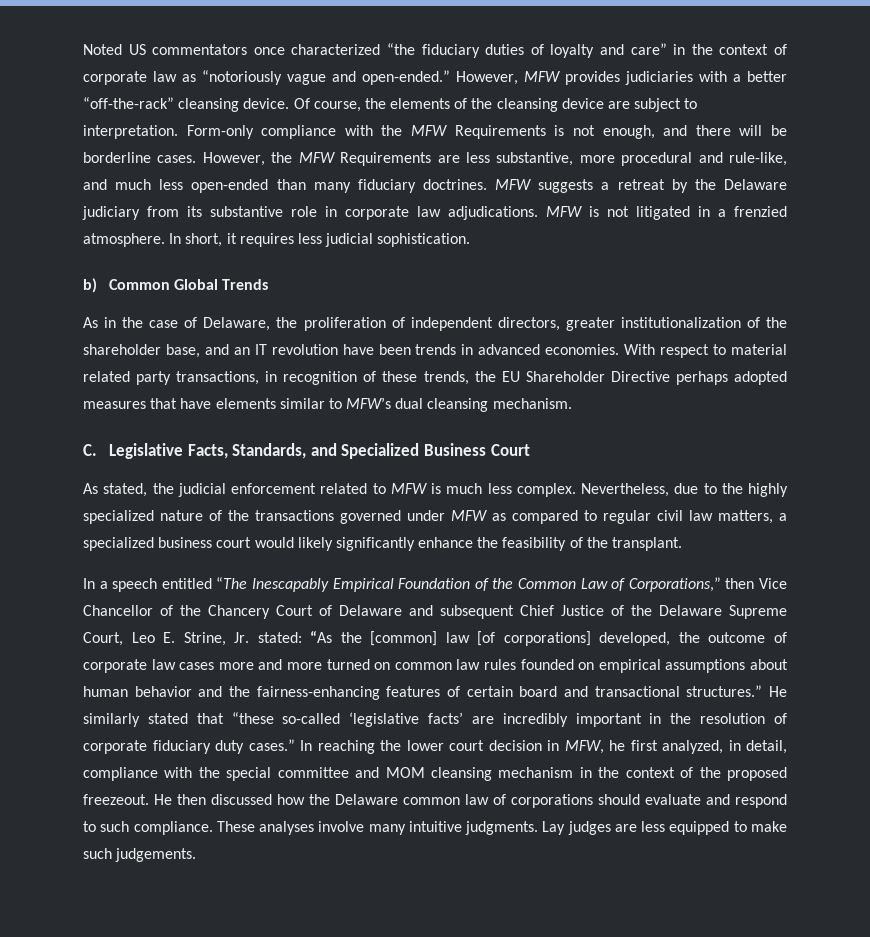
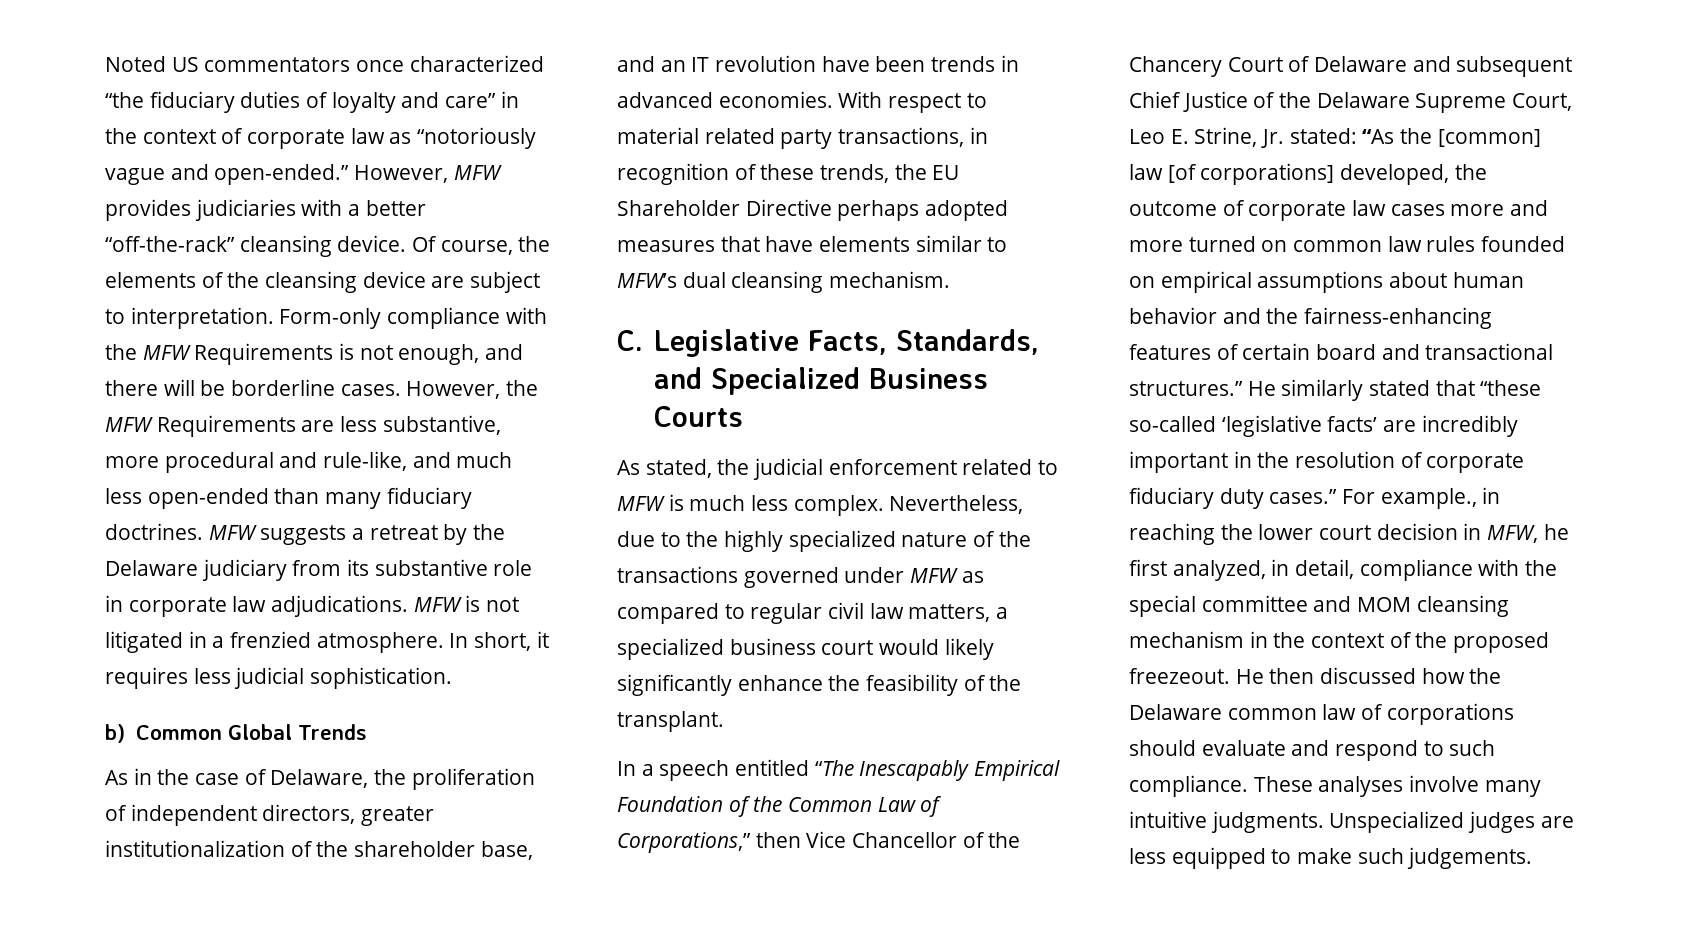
[490,444,530,456] Court -> [653,406,743,427] Courts
[300,740,312,751] In -> [1342,487,1501,509] For example., in
[542,821,566,835] Lay -> [1329,811,1465,833] Unspecialized

